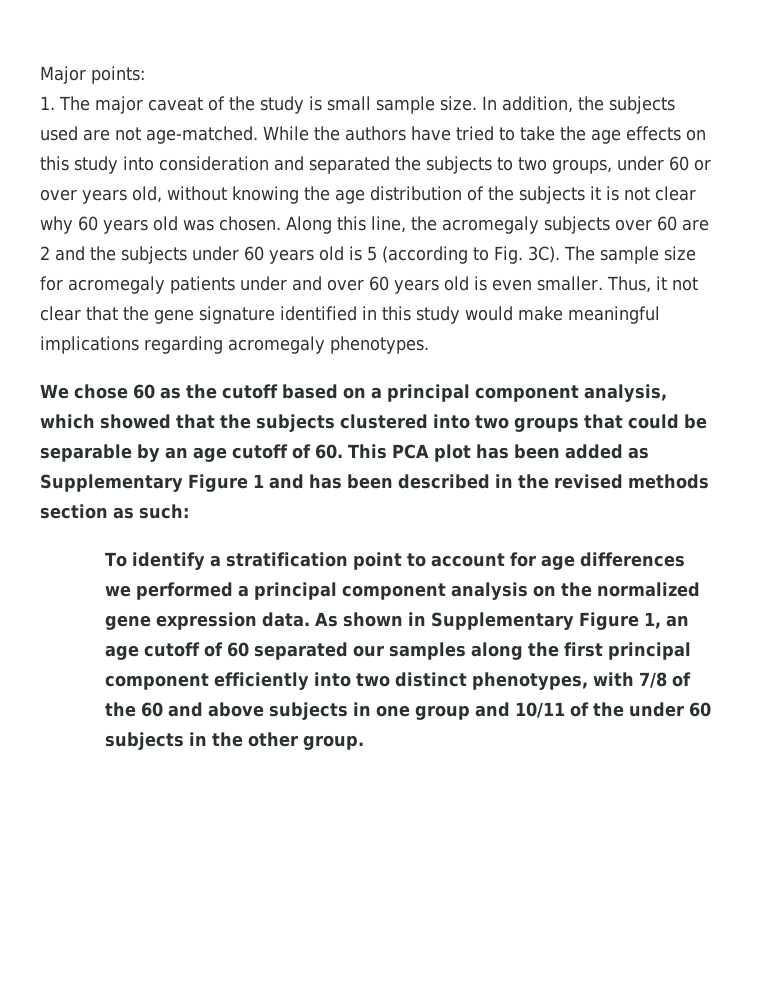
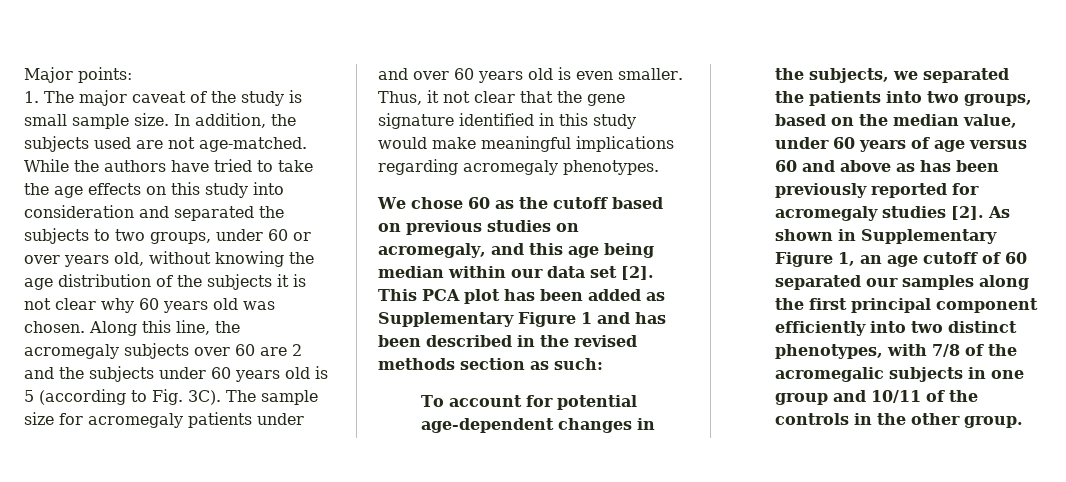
[371,384,667,402] [40,414,707,432] [40,444,343,462] a principal component analysis, which showed that the subjects clustered into two groups that could be separable by an age cutoff of 60. -> [406,220,579,235] [378,243,654,258] [378,266,654,280] previous studies on acromegaly, and this age being median within our data set [2].
[131,552,685,570] [105,582,701,600] [105,612,311,630] identify a stratification point to account for age differences we performed a principal component analysis on the normalized gene expression data. -> [448,395,637,410] [420,418,655,433] [774,68,1009,83] [774,91,1032,106] [774,114,1017,128] [774,137,1027,152] [774,160,999,172] [774,183,979,198] [774,206,984,221] account for potential age-dependent changes in the subjects, we separated the patients into two groups, based on the median value, under 60 years of age versus 60 and above as has been previously reported for acromegaly studies [2].
[141,702,265,717] 60 and above -> [774,367,884,382] acromegalic
[629,702,712,717] [105,732,185,750] under 60 subjects -> [774,413,849,425] controls

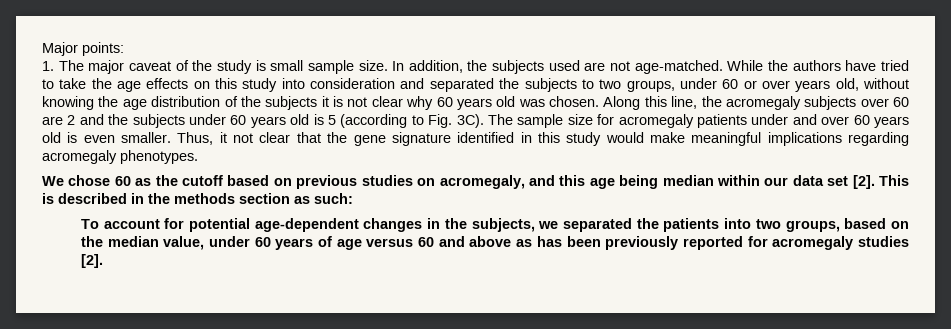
[422,289,665,304] [378,312,666,327] [378,335,421,347] PCA plot has been added as Supplementary Figure 1 and has been -> [42,193,54,204] is
[574,335,637,347] revised -> (170, 198) none
[987,206,1010,218] [774,229,997,244] [774,252,1027,267] [774,275,1029,290] [774,298,1038,313] [774,321,1017,336] [774,344,1017,359] [774,367,1024,382] [774,390,978,405] [774,413,1023,428] As shown in Supplementary Figure 1, an age cutoff of 60 separated our samples along the first principal component efficiently into two distinct phenotypes, with 7/8 of the acromegalic subjects in one group and 10/11 of the controls in the other group. -> (103, 261) none

